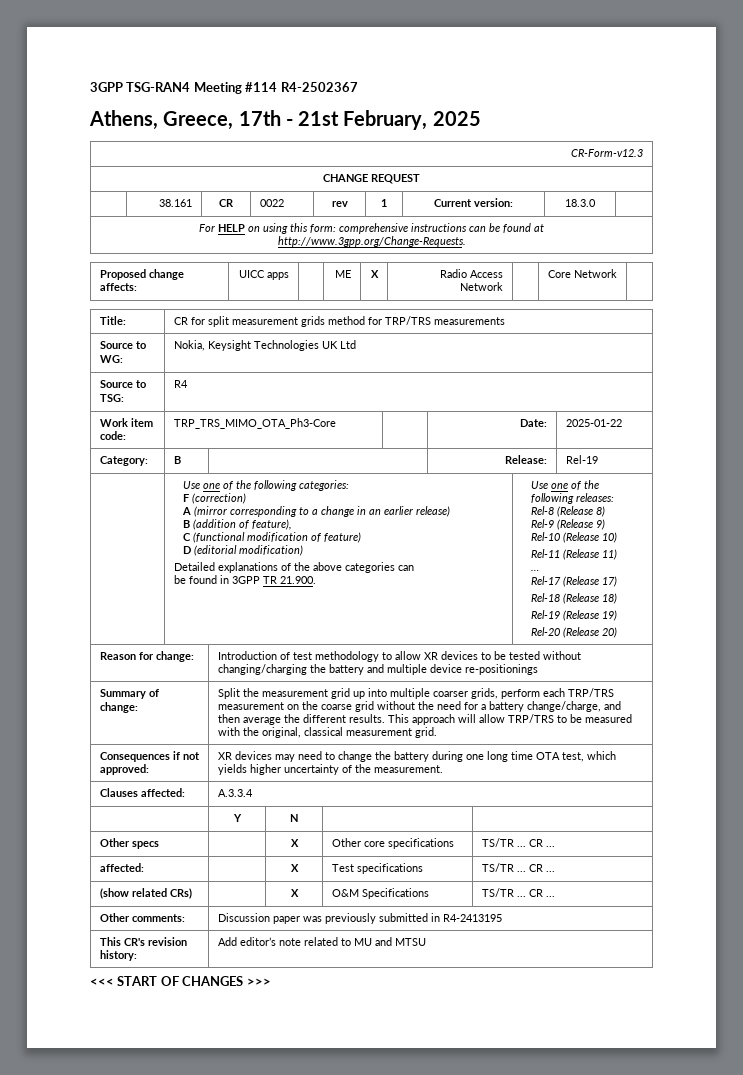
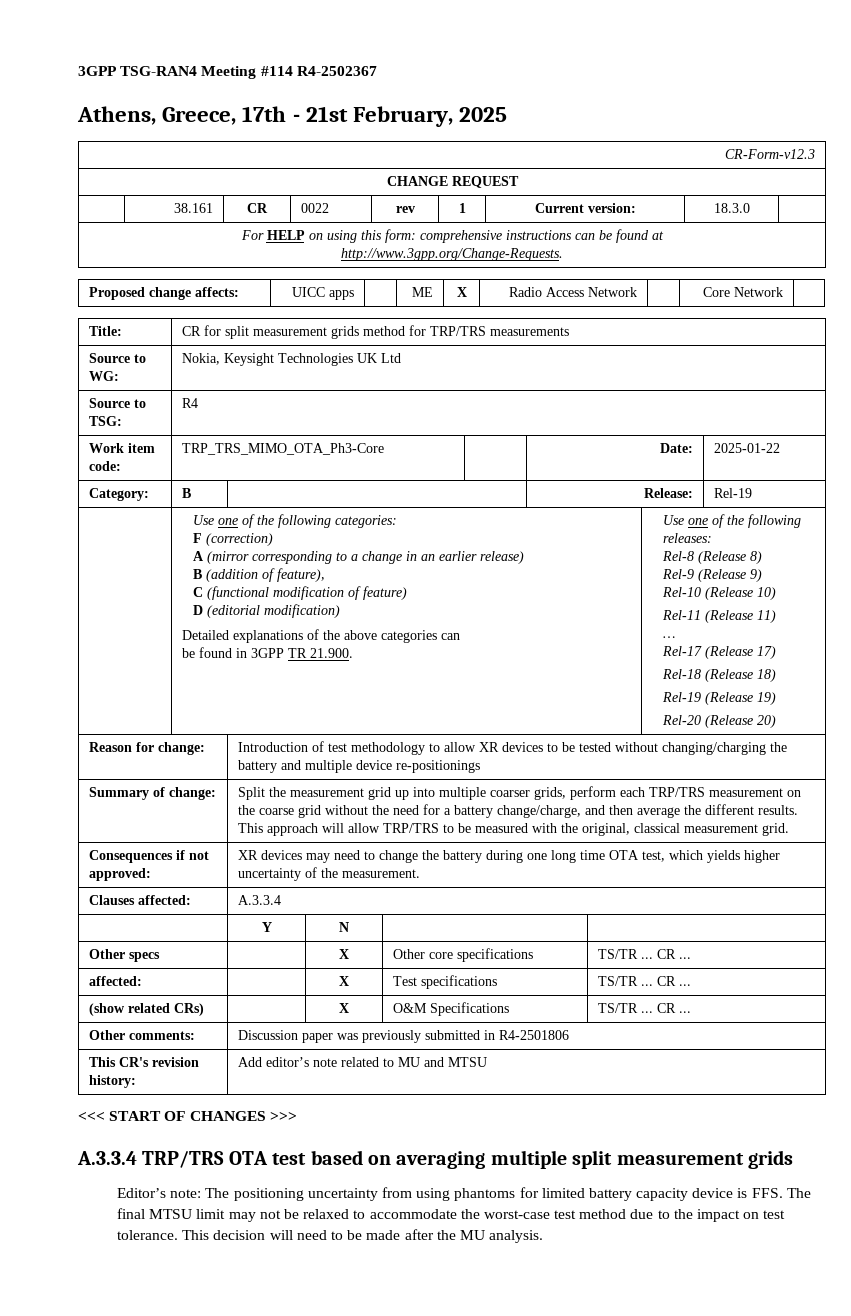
[442,914,502,922] R4-2413195 -> [498,1030,569,1040] R4-2501806
(271, 982) none -> [77,1150,793,1169] [117,1187,811,1201] [117,1208,786,1222] [117,1229,544,1243] // A.3.3.4 TRP/TRS OTA test based on averaging multiple split measurement grids // Editor’s note: The positioning uncertainty from using phantoms for limited battery capacity device is FFS. The final MTSU limit may not be relaxed to accommodate the worst-case test method due to the impact on test tolerance. This decision will need to be made after the MU analysis.

